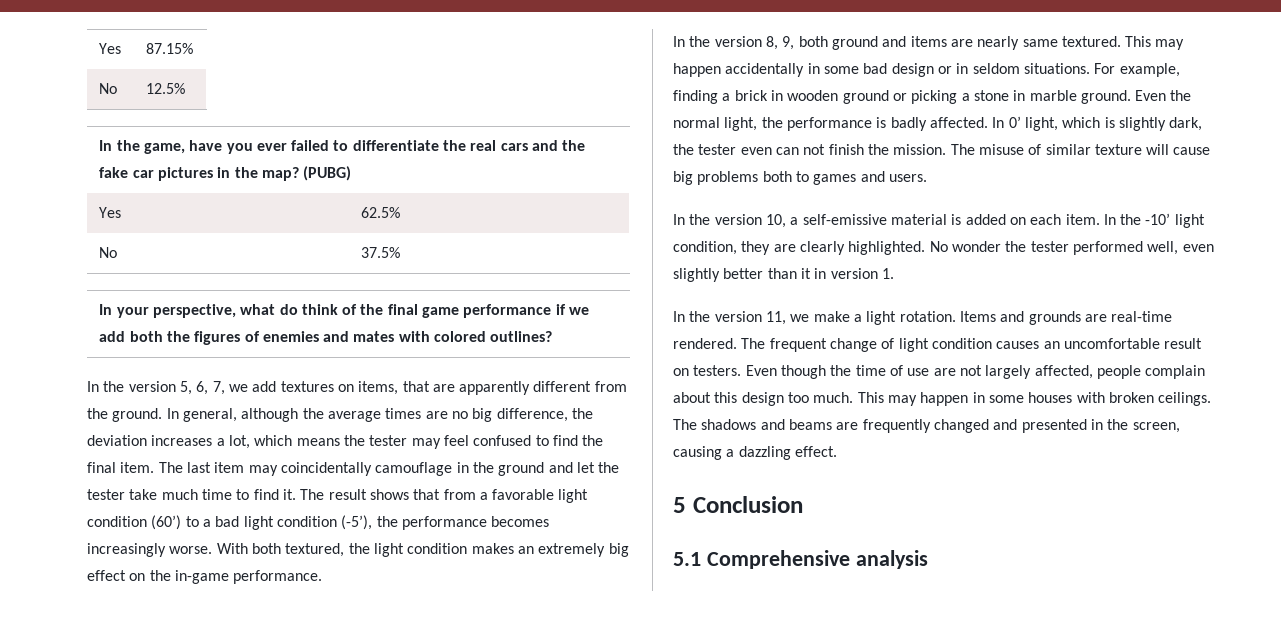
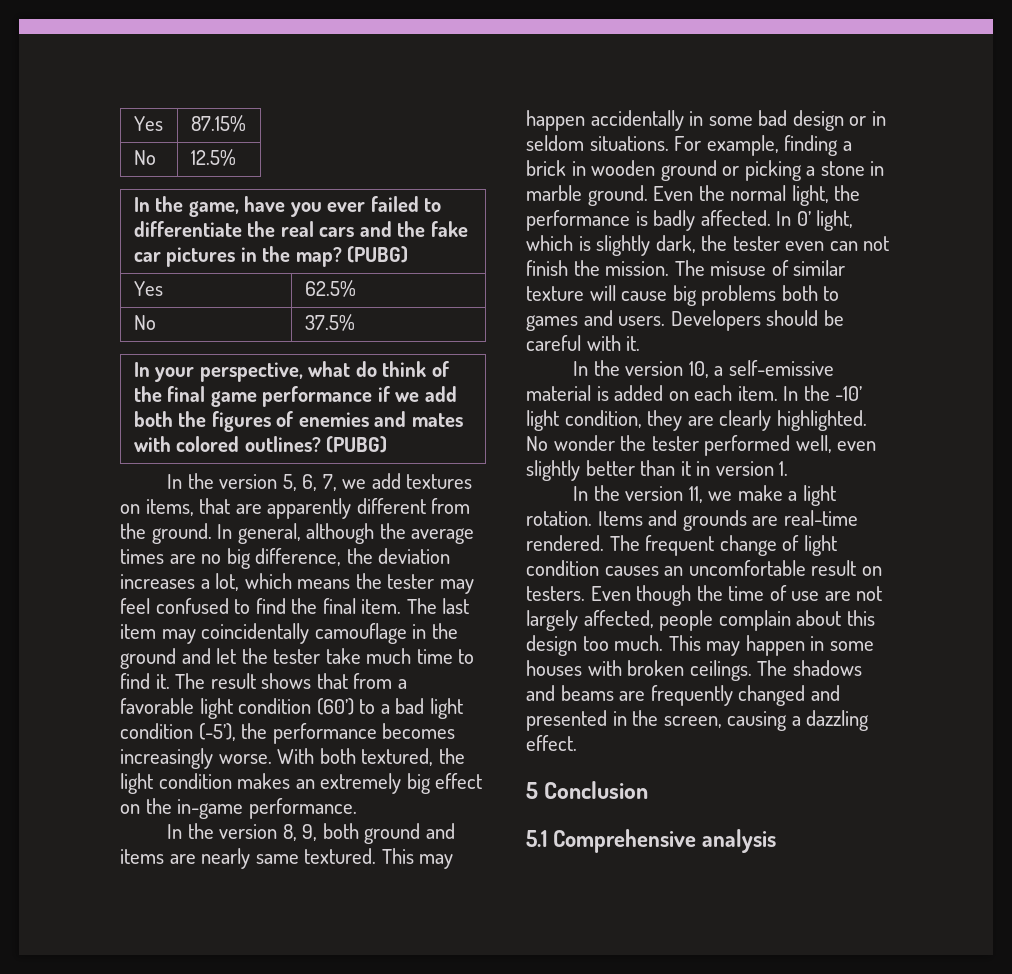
(553, 336) none -> [326,436,388,453] (PUBG)
(927, 178) none -> [670,310,844,331] [526,335,641,351] Developers should be careful with it.

